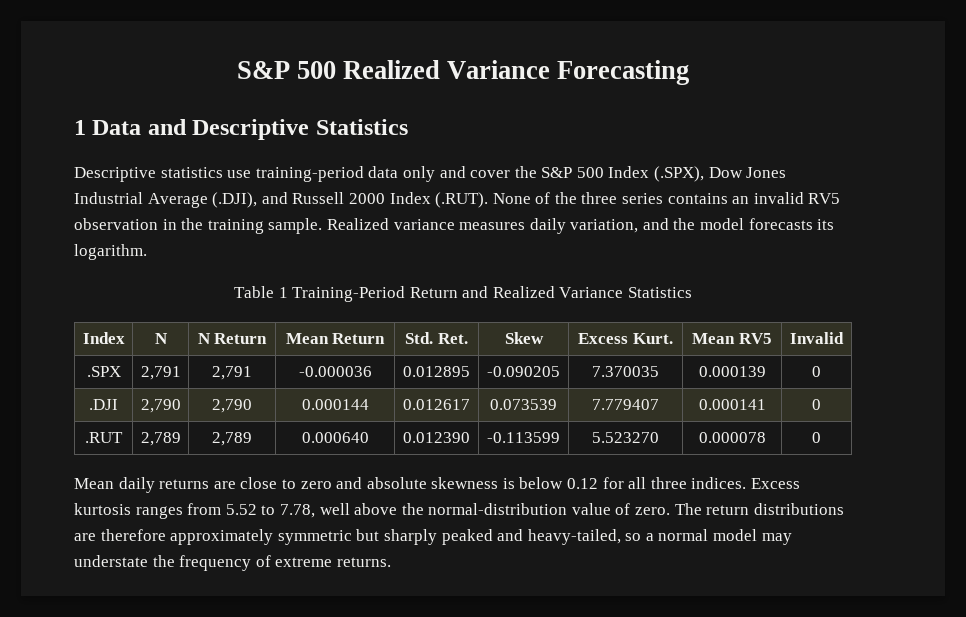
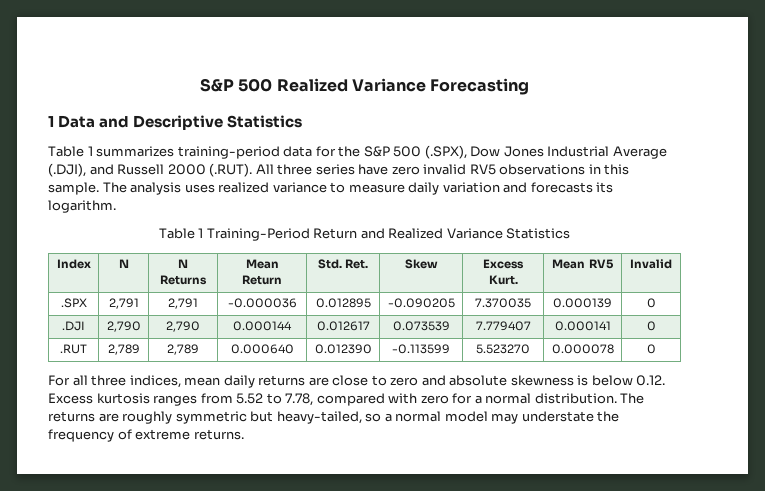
[74,166,511,182] Descriptive statistics use training-period data only and cover -> [48,146,336,159] Table 1 summarizes training-period data for
[608,166,650,178] Index -> (422, 151) none
[389,192,841,208] [74,218,745,234] Index (.RUT). None of the three series contains an invalid RV5 observation in the training sample. Realized variance measures daily variation, and the model -> [209,163,630,177] [48,182,528,195] (.RUT). All three series have zero invalid RV5 observations in this sample. The analysis uses realized variance to measure daily variation and
[214,333,268,344] Return -> [160,275,207,285] Returns
[74,478,114,489] Mean -> [48,375,221,388] For all three indices, mean
[567,477,747,489] 0.12 for all three indices. -> [636,375,666,386] 0.12.
[319,503,844,515] [74,529,524,545] well above the normal-distribution value of zero. The return distributions are therefore approximately symmetric but sharply peaked and -> [316,393,645,406] [48,411,274,424] compared with zero for a normal distribution. The returns are roughly symmetric but

